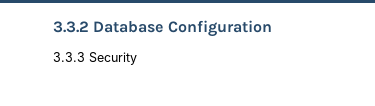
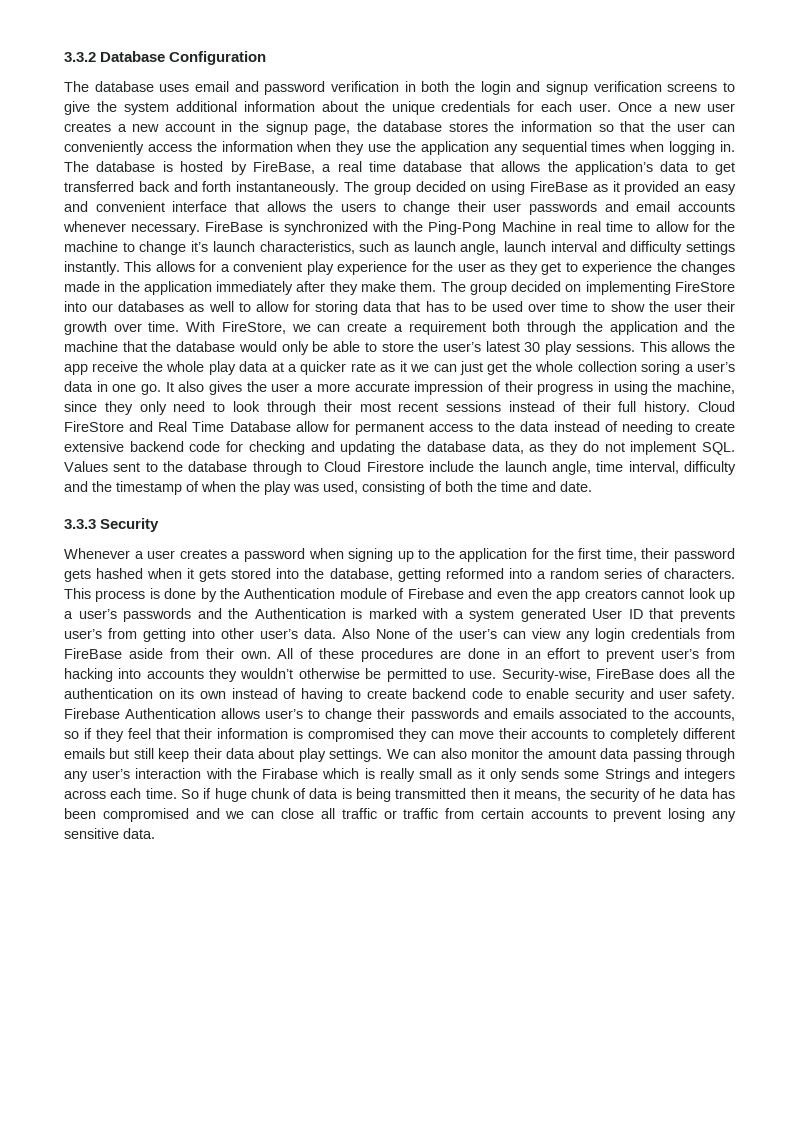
[53,52,137,65] 3.3.3 Security -> [64,81,735,95] [64,101,735,115] [64,121,736,135] [64,141,735,155] [64,161,735,175] [64,181,736,195] [64,201,735,215] [63,221,736,235] [64,241,735,255] [64,261,736,275] [64,281,735,295] [64,301,735,315] [64,321,736,335] [64,341,735,355] [64,361,736,375] [64,381,736,395] [64,401,735,415] [64,421,735,435] [64,441,736,455] [64,461,736,475] [64,481,592,495] [64,518,160,532] [64,548,735,562] [64,568,735,582] [64,588,735,602] [64,608,735,622] [64,628,736,642] [64,648,735,662] [64,668,735,682] [64,688,735,702] [64,708,736,722] [64,728,735,742] [64,748,736,762] [64,768,736,782] [64,788,735,802] [64,808,736,822] [64,828,155,839] The database uses email and password verification in both the login and signup verification screens to give the system additional information about the unique credentials for each user. Once a new user creates a new account in the signup page, the database stores the information so that the user can conveniently access the information when they use the application any sequential times when logging in. The database is hosted by FireBase, a real time database that allows the application’s data to get transferred back and forth instantaneously. The group decided on using FireBase as it provided an easy and convenient interface that allows the users to change their user passwords and email accounts whenever necessary. FireBase is synchronized with the Ping-Pong Machine in real time to allow for the machine to change it’s launch characteristics, such as launch angle, launch interval and difficulty settings instantly. This allows for a convenient play experience for the user as they get to experience the changes made in the application immediately after they make them. The group decided on implementing FireStore into our databases as well to allow for storing data that has to be used over time to show the user their growth over time. With FireStore, we can create a requirement both through the application and the machine that the database would only be able to store the user’s latest 30 play sessions. This allows the app receive the whole play data at a quicker rate as it we can just get the whole collection soring a user’s data in one go. It also gives the user a more accurate impression of their progress in using the machine, since they only need to look through their most recent sessions instead of their full history. Cloud FireStore and Real Time Database allow for permanent access to the data instead of needing to create extensive backend code for checking and updating the database data, as they do not implement SQL. Values sent to the database through to Cloud Firestore include the launch angle, time interval, difficulty and the timestamp of when the play was used, consisting of both the time and date. // 3.3.3 Security // Whenever a user creates a password when signing up to the application for the first time, their password gets hashed when it gets stored into the database, getting reformed into a random series of characters. This process is done by the Authentication module of Firebase and even the app creators cannot look up a user’s passwords and the Authentication is marked with a system generated User ID that prevents user’s from getting into other user’s data. Also None of the user’s can view any login credentials from FireBase aside from their own. All of these procedures are done in an effort to prevent user’s from hacking into accounts they wouldn’t otherwise be permitted to use. Security-wise, FireBase does all the authentication on its own instead of having to create backend code to enable security and user safety. Firebase Authentication allows user’s to change their passwords and emails associated to the accounts, so if they feel that their information is compromised they can move their accounts to completely different emails but still keep their data about play settings. We can also monitor the amount data passing through any user’s interaction with the Firabase which is really small as it only sends some Strings and integers across each time. So if huge chunk of data is being transmitted then it means, the security of he data has been compromised and we can close all traffic or traffic from certain accounts to prevent losing any sensitive data.

